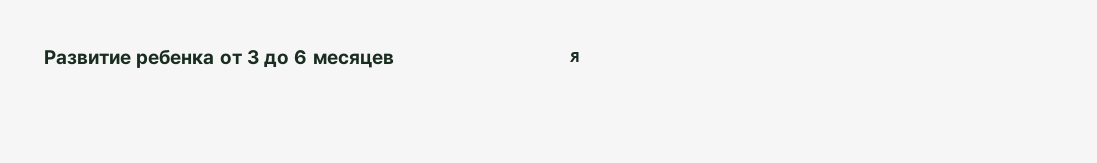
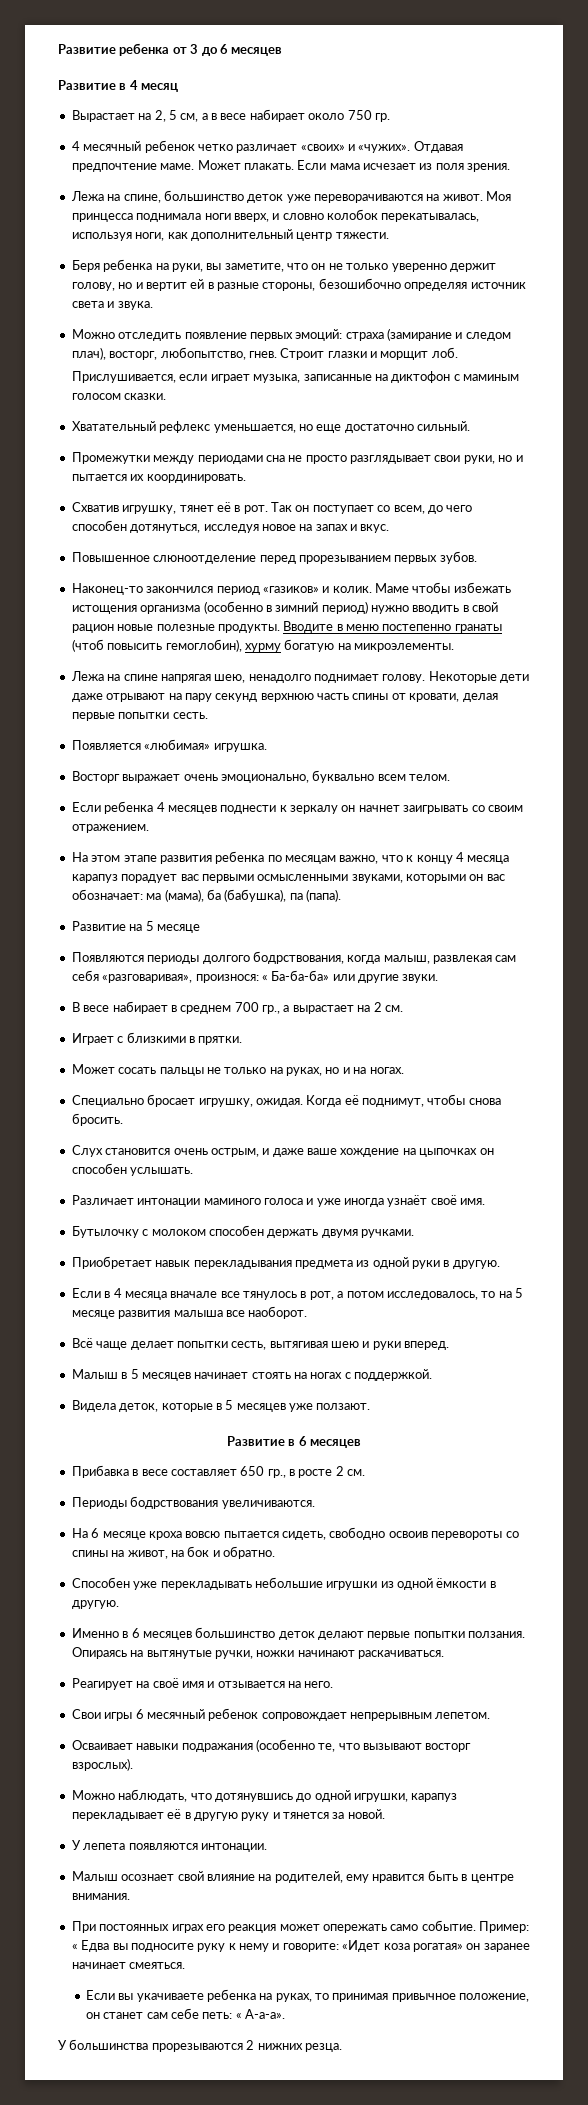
[570,52,580,62] я -> [58,80,179,92] [71,109,390,122] [71,140,463,153] [71,160,511,172] [70,190,512,203] [71,209,480,222] [71,229,389,241] [71,259,496,272] [71,278,526,291] [71,301,153,310] [71,328,511,341] [71,347,458,360] [72,371,520,383] [72,393,167,400] [71,421,470,433] [71,452,523,464] [71,474,246,483] [71,502,473,514] [71,520,390,533] [71,551,477,564] [71,582,511,595] [71,601,499,614] [71,621,502,633] [71,639,454,652] [70,671,530,683] [71,693,498,702] [71,712,208,721] [71,739,267,752] [71,770,450,783] [71,801,523,814] [71,824,149,833] [71,851,510,864] [71,874,505,883] [71,889,341,902] [71,921,200,933] [71,951,517,964] [71,970,439,983] [71,1001,403,1014] [71,1032,243,1045] [71,1064,404,1076] [71,1094,501,1107] [71,1113,123,1126] [71,1145,494,1157] [71,1163,194,1176] [71,1195,486,1207] [71,1225,414,1238] [71,1256,500,1269] [71,1288,523,1300] [71,1306,308,1319] [71,1338,450,1350] [71,1369,433,1381] [71,1400,371,1412] [226,1436,362,1448] [71,1465,366,1478] [71,1496,315,1509] [71,1527,519,1540] [71,1546,275,1559] [71,1577,496,1590] [71,1600,119,1609] [71,1627,526,1640] [71,1647,444,1659] [71,1678,334,1690] [71,1708,491,1721] [71,1739,472,1752] [71,1758,133,1771] [71,1789,458,1802] [71,1809,385,1821] [71,1840,267,1852] [71,1870,514,1883] [71,1893,130,1900] [71,1920,530,1933] [71,1940,530,1952] [71,1962,186,1969] [85,1989,530,2002] [85,2008,286,2019] [58,2039,342,2052] Развитие в 4 месяц // Вырастает на 2, 5 см, а в весе набирает около 750 гр. // 4 месячный ребенок четко различает «своих» и «чужих». Отдавая предпочтение маме. Может плакать. Если мама исчезает из поля зрения. // Лежа на спине, большинство деток уже переворачиваются на живот. Моя принцесса поднимала ноги вверх, и словно колобок перекатывалась, используя ноги, как дополнительный центр тяжести. // Беря ребенка на руки, вы заметите, что он не только уверенно держит голову, но и вертит ей в разные стороны, безошибочно определяя источник света и звука. // Можно отследить появление первых эмоций: страха (замирание и следом плач), восторг, любопытство, гнев. Строит глазки и морщит лоб. // Прислушивается, если играет музыка, записанные на диктофон с маминым голосом сказки. // Хватательный рефлекс уменьшается, но еще достаточно сильный. // Промежутки между периодами сна не просто разглядывает свои руки, но и пытается их координировать. // Схватив игрушку, тянет её в рот. Так он поступает со всем, до чего способен дотянуться, исследуя новое на запах и вкус. // Повышенное слюноотделение перед прорезыванием первых зубов. // Наконец-то закончился период «газиков» и колик. Маме чтобы избежать истощения организма (особенно в зимний период) нужно вводить в свой рацион новые полезные продукты. Вводите в меню постепенно гранаты (чтоб повысить гемоглобин), хурму богатую на микроэлементы. // Лежа на спине напрягая шею, ненадолго поднимает голову. Некоторые дети даже отрывают на пару секунд верхнюю часть спины от кровати, делая первые попытки сесть. // Появляется «любимая» игрушка. // Восторг выражает очень эмоционально, буквально всем телом. // Если ребенка 4 месяцев поднести к зеркалу он начнет заигрывать со своим отражением. // На этом этапе развития ребенка по месяцам важно, что к концу 4 месяца карапуз порадует вас первыми осмысленными звуками, которыми он вас обозначает: ма (мама), ба (бабушка), па (папа). // Развитие на 5 месяце // Появляются периоды долгого бодрствования, когда малыш, развлекая сам себя «разговаривая», произнося: « Ба-ба-ба» или другие звуки. // В весе набирает в среднем 700 гр., а вырастает на 2 см. // Играет с близкими в прятки. // Может сосать пальцы не только на руках, но и на ногах. // Специально бросает игрушку, ожидая. Когда её поднимут, чтобы снова бросить. // Слух становится очень острым, и даже ваше хождение на цыпочках он способен услышать. // Различает интонации маминого голоса и уже иногда узнаёт своё имя. // Бутылочку с молоком способен держать двумя ручками. // Приобретает навык перекладывания предмета из одной руки в другую. // Если в 4 месяца вначале все тянулось в рот, а потом исследовалось, то на 5 месяце развития малыша все наоборот. // Всё чаще делает попытки сесть, вытягивая шею и руки вперед. // Малыш в 5 месяцев начинает стоять на ногах с поддержкой. // Видела деток, которые в 5 месяцев уже ползают. // Развитие в 6 месяцев // Прибавка в весе составляет 650 гр., в росте 2 см. // Периоды бодрствования увеличиваются. // На 6 месяце кроха вовсю пытается сидеть, свободно освоив перевороты со спины на живот, на бок и обратно. // Способен уже перекладывать небольшие игрушки из одной ёмкости в другую. // Именно в 6 месяцев большинство деток делают первые попытки ползания. Опираясь на вытянутые ручки, ножки начинают раскачиваться. // Реагирует на своё имя и отзывается на него. // Свои игры 6 месячный ребенок сопровождает непрерывным лепетом. // Осваивает навыки подражания (особенно те, что вызывают восторг взрослых). // Можно наблюдать, что дотянувшись до одной игрушки, карапуз перекладывает её в другую руку и тянется за новой. // У лепета появляются интонации. // Малыш осознает свой влияние на родителей, ему нравится быть в центре внимания. // При постоянных играх его реакция может опережать само событие. Пример: « Едва вы подносите руку к нему и говорите: «Идет коза рогатая» он заранее начинает смеяться. // Если вы укачиваете ребенка на руках, то принимая привычное положение, он станет сам себе петь: « А-а-а». // У большинства прорезываются 2 нижних резца.

